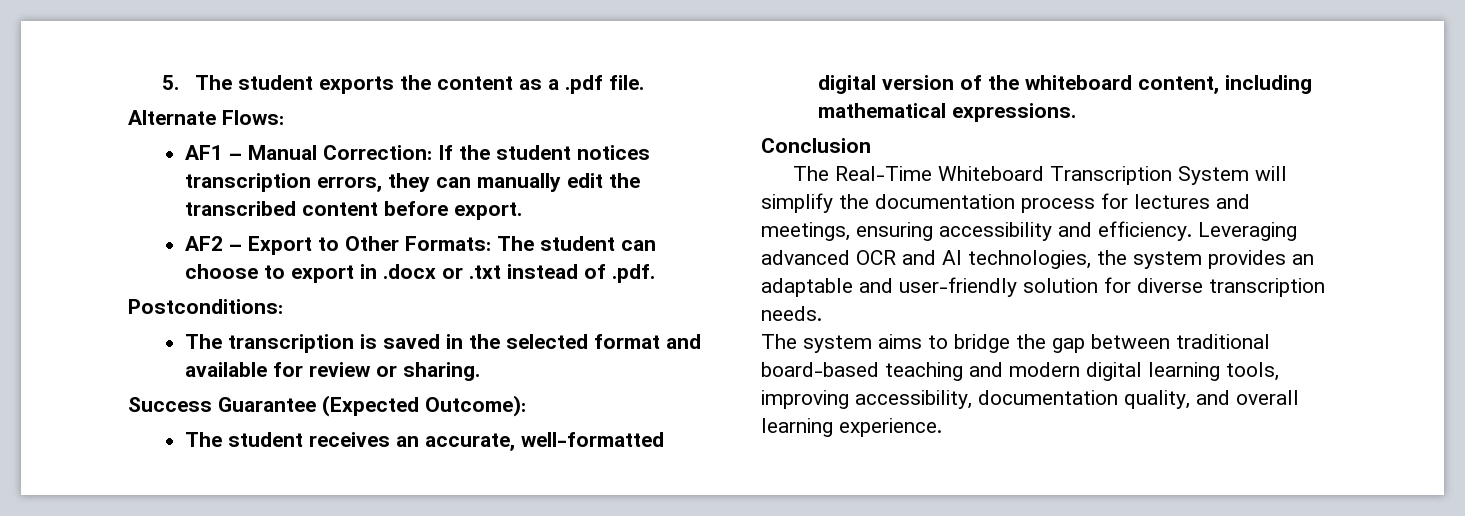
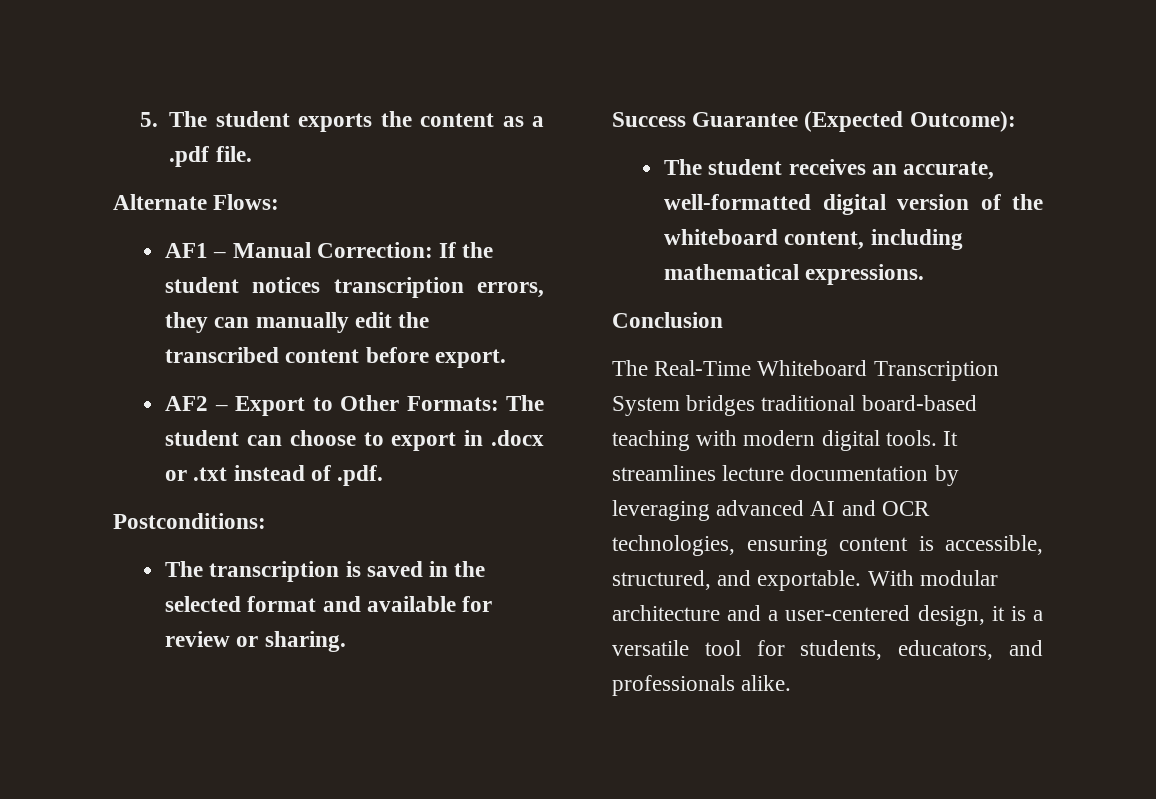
[1255,166,1288,181] [761,193,1250,213] [761,221,1297,241] [761,250,1314,269] [761,277,1325,297] [761,306,822,321] [761,334,1170,353] will simplify the documentation process for lectures and meetings, ensuring accessibility and efficiency. Leveraging advanced OCR and AI technologies, the system provides an adaptable and user-friendly solution for diverse transcription needs. // The system aims to bridge the gap between -> [686,395,756,416] bridges
[969,362,1003,377] and -> [696,430,738,446] with
[1148,362,1279,381] [761,390,1299,409] [761,418,942,437] learning tools, improving accessibility, documentation quality, and overall learning experience. -> [885,430,959,446] [612,465,959,486] [612,500,930,521] [612,535,1043,556] [612,570,998,591] [612,605,1043,626] [612,640,1043,660] [612,675,792,696] tools. It streamlines lecture documentation by leveraging advanced AI and OCR technologies, ensuring content is accessible, structured, and exportable. With modular architecture and a user-centered design, it is a versatile tool for students, educators, and professionals alike.

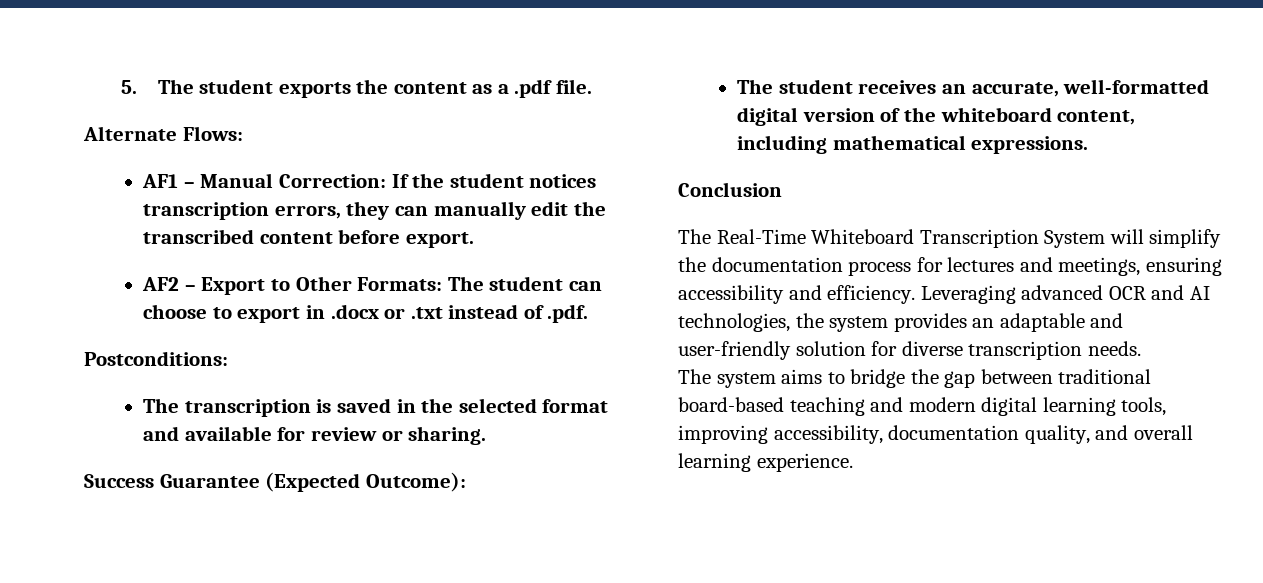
[686,395,756,416] bridges -> [1109,229,1222,248] [678,257,1222,276] [678,285,1210,304] [678,313,1124,332] [678,341,1141,360] [678,369,1053,388] will simplify the documentation process for lectures and meetings, ensuring accessibility and efficiency. Leveraging advanced OCR and AI technologies, the system provides an adaptable and user-friendly solution for diverse transcription needs. // The system aims to bridge the gap between
[696,430,738,446] with -> [870,397,904,412] and
[885,430,959,446] [612,465,959,486] [612,500,930,521] [612,535,1043,556] [612,570,998,591] [612,605,1043,626] [612,640,1043,660] [612,675,792,696] tools. It streamlines lecture documentation by leveraging advanced AI and OCR technologies, ensuring content is accessible, structured, and exportable. With modular architecture and a user-centered design, it is a versatile tool for students, educators, and professionals alike. -> [1042,397,1167,416] [678,425,1193,444] [678,453,853,472] learning tools, improving accessibility, documentation quality, and overall learning experience.

